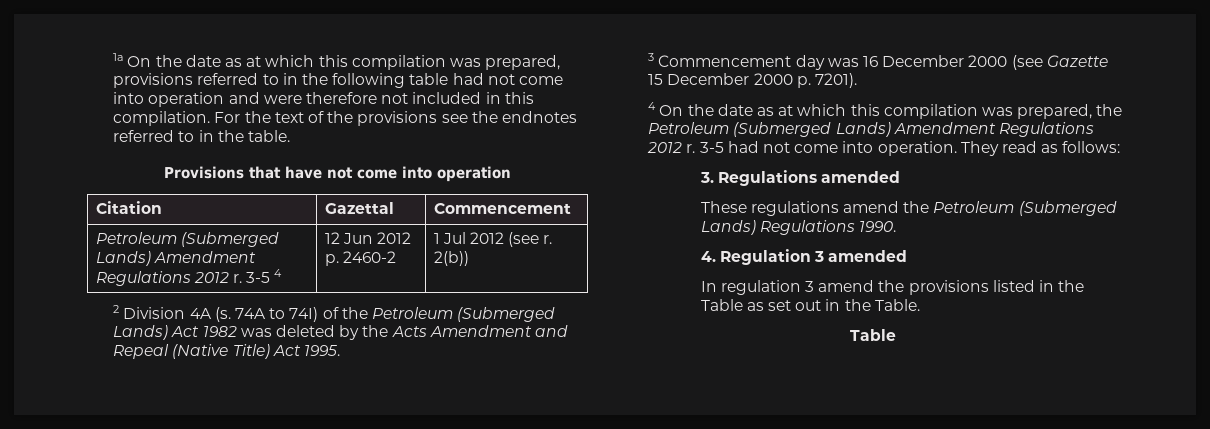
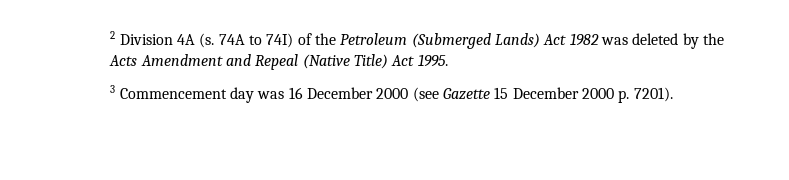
[113,53,561,70] [113,73,563,88] [113,92,534,107] [113,111,577,126] [113,130,290,142] [164,166,511,182] [95,201,162,214] [324,202,394,214] [433,203,571,214] [95,232,279,247] [95,251,256,266] [95,269,283,286] [324,232,411,244] [324,251,396,266] [433,232,553,247] [433,251,469,266] 1a On the date as at which this compilation was prepared, provisions referred to in the following table had not come into operation and were therefore not included in this compilation. For the text of the provisions see the endnotes referred to in the table. // Provisions that have not come into operation // Citation | Gazettal | Commencement // Petroleum (Submerged Lands) Amendment Regulations 2012 r. 3-5 4 | 12 Jun 2012 p. 2460-2 | 1 Jul 2012 (see r. 2(b)) // -> (110, 35) none
[648,102,1123,119] [648,122,1094,137] [647,141,1121,156] [699,170,901,186] [700,201,1117,216] [700,220,897,235] [700,249,908,265] [700,280,1085,295] [700,299,920,311] [849,329,896,341] // 4 On the date as at which this compilation was prepared, the Petroleum (Submerged Lands) Amendment Regulations 2012 r. 3-5 had not come into operation. They read as follows: // 3. Regulations amended // These regulations amend the Petroleum (Submerged Lands) Regulations 1990. // 4. Regulation 3 amended // In regulation 3 amend the provisions listed in the Table as set out in the Table. // Table -> (673, 94) none

